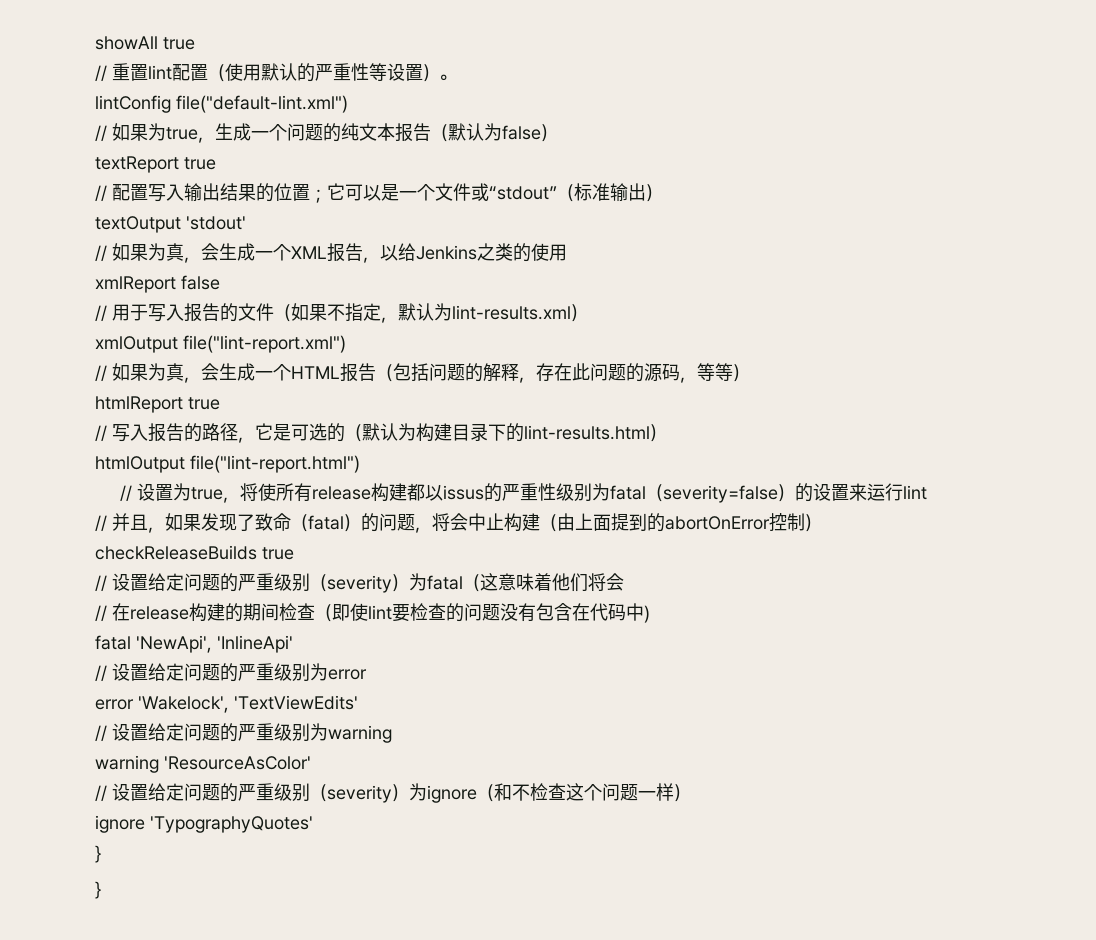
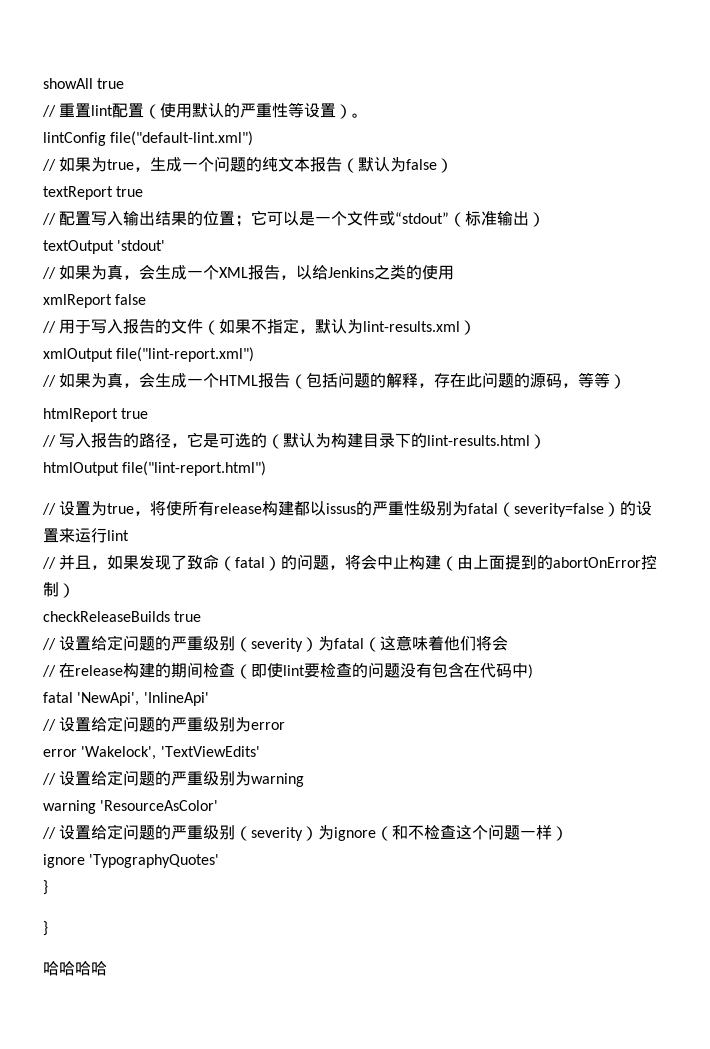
(101, 890) none -> [43,960,107,976] // 哈哈哈哈

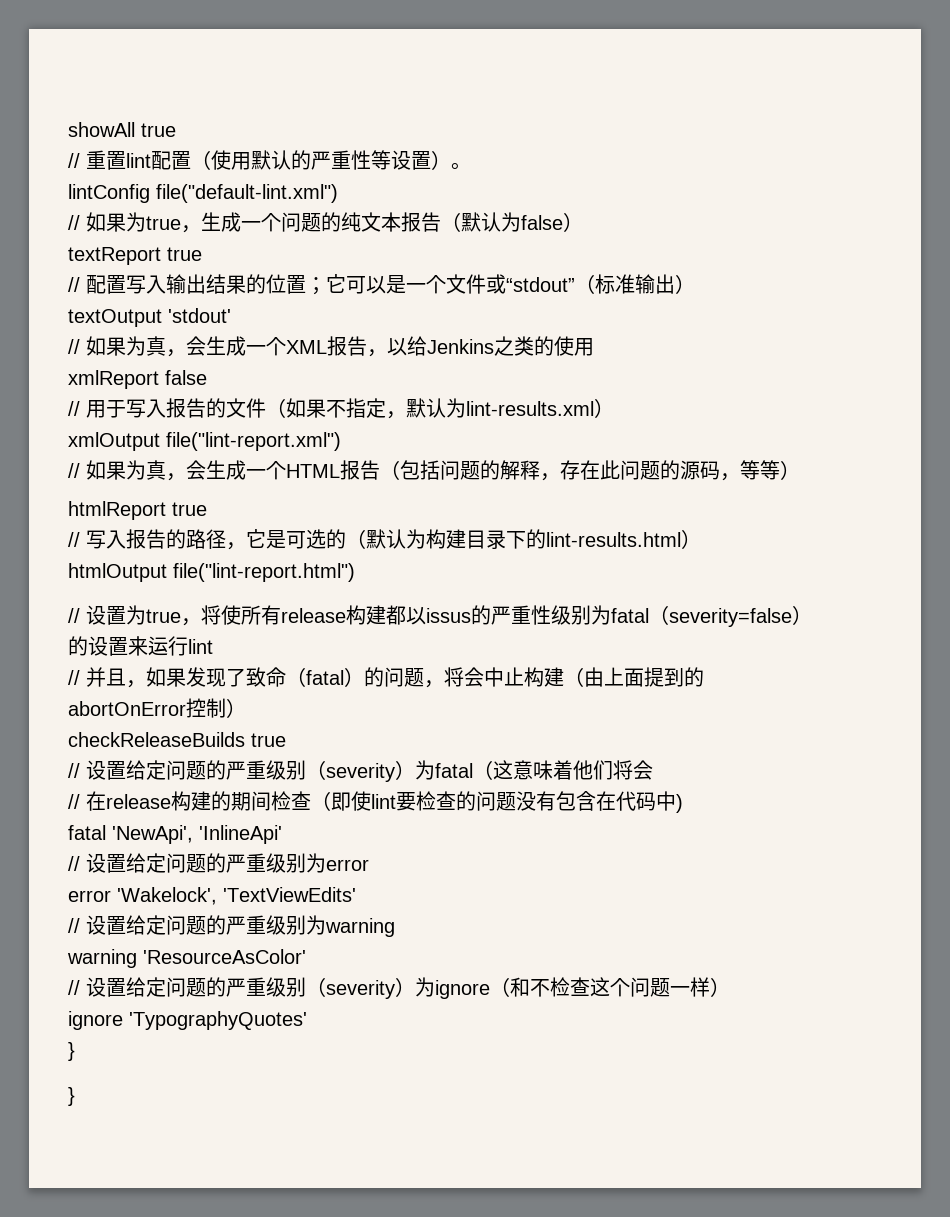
[43,960,107,976] // 哈哈哈哈 -> (75, 1096) none

